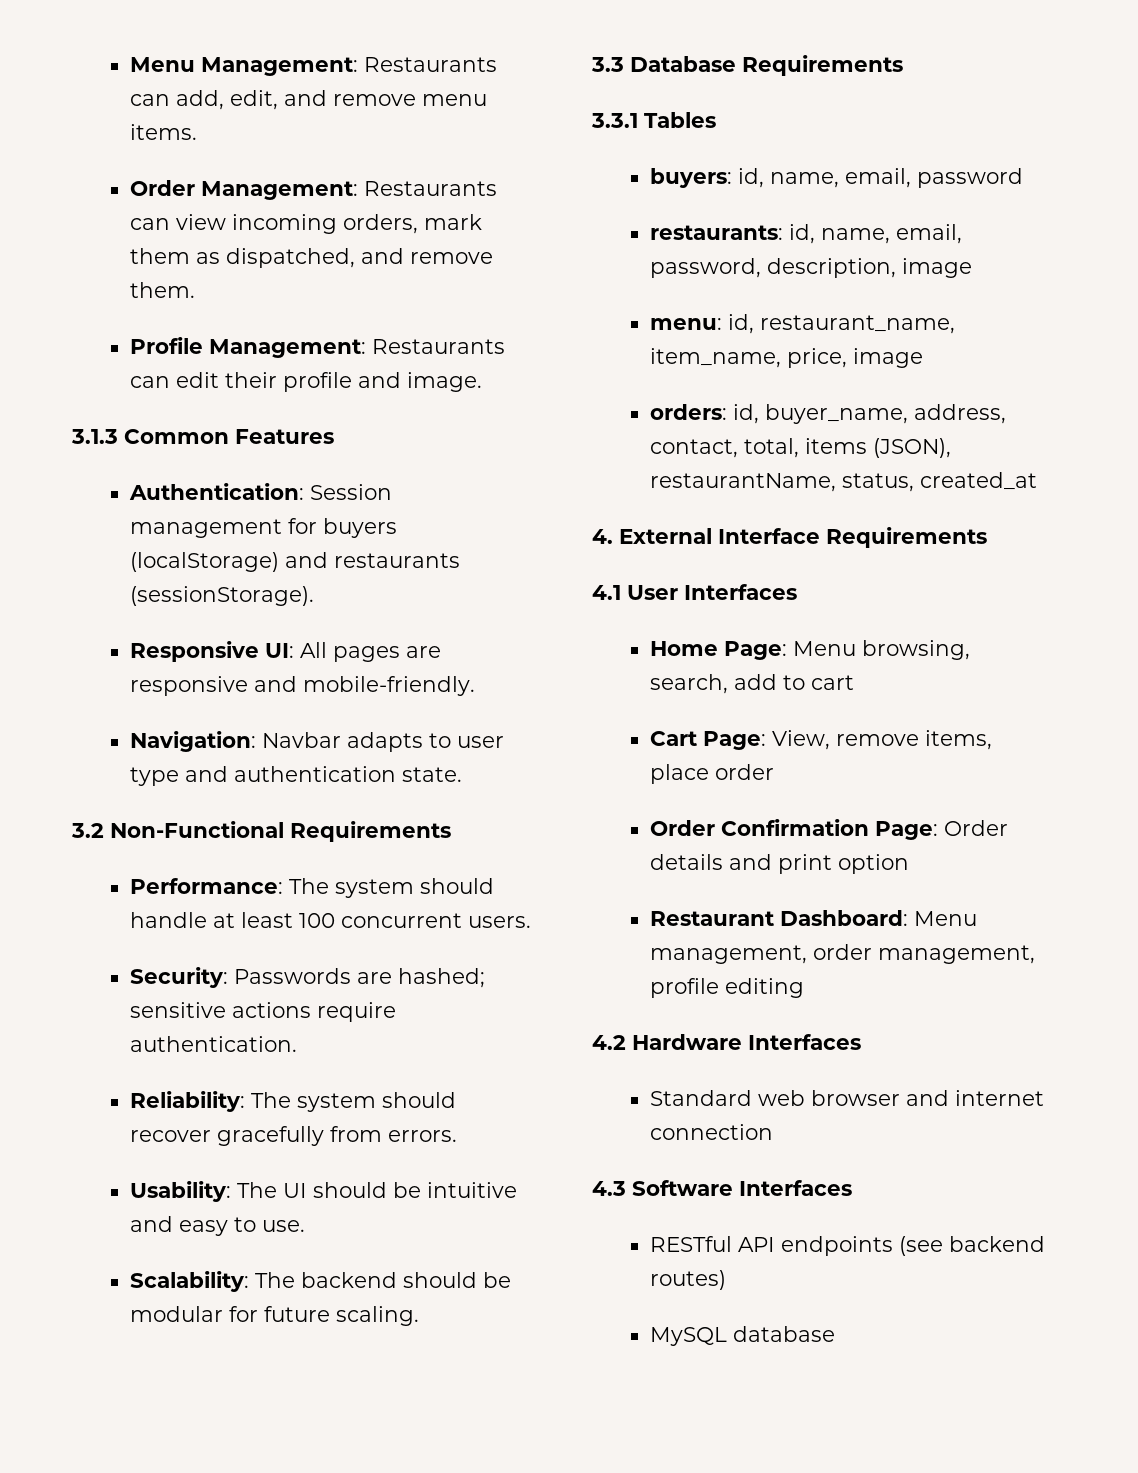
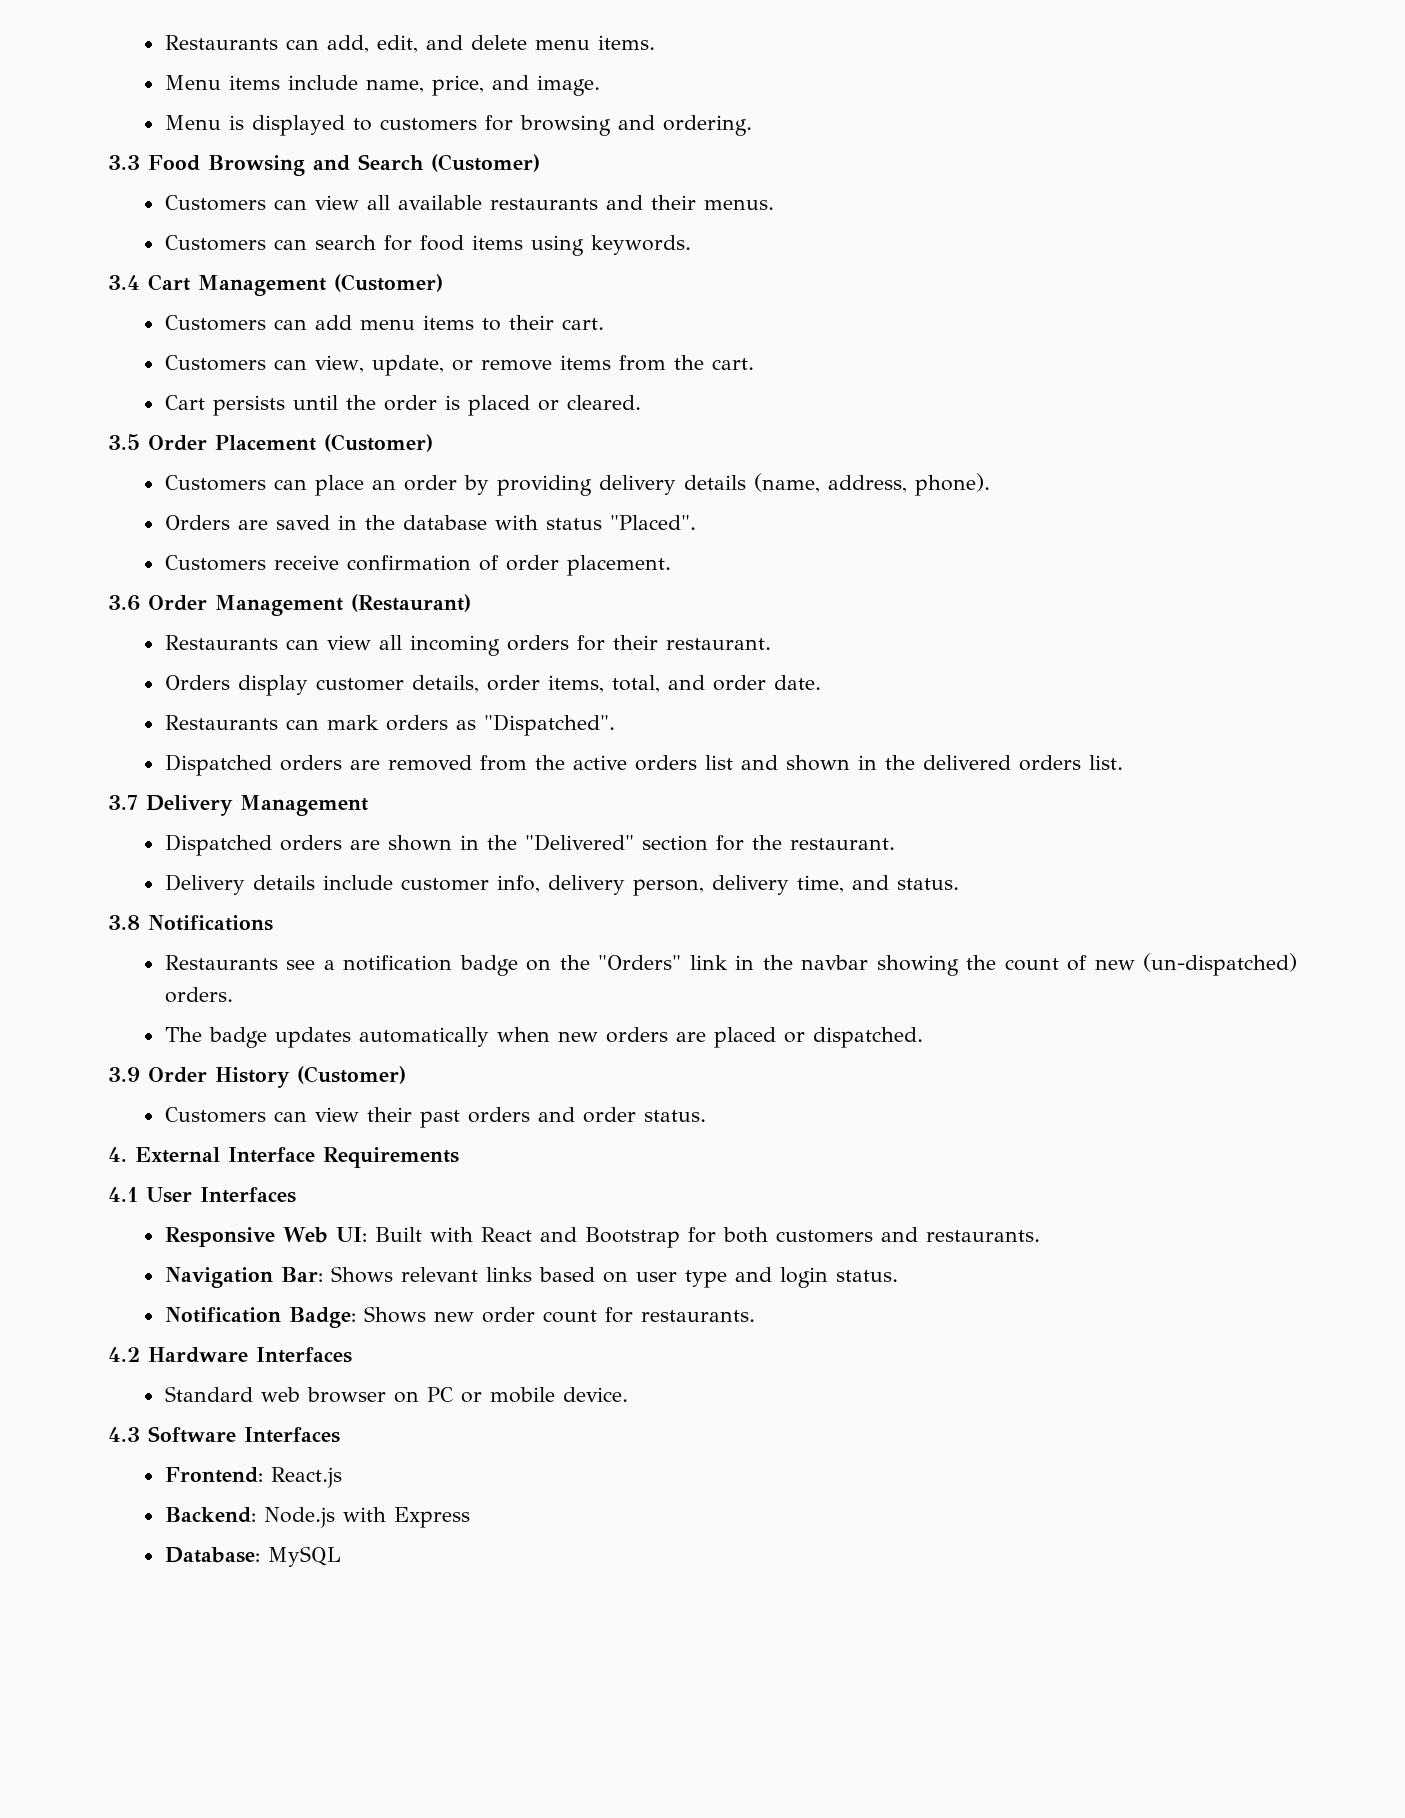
[130,57,359,76] Menu Management: -> (164, 42) none
[333,94,417,106] remove -> [470,35,527,50] delete
[130,180,498,200] [130,214,483,234] [130,248,494,268] [130,282,196,298] [130,337,506,358] [130,372,483,392] [71,429,334,444] [129,483,393,500] [130,518,398,538] [130,552,461,572] [130,586,315,606] [130,641,442,662] [130,676,476,696] [130,731,505,752] [130,766,463,786] [71,821,451,842] [130,878,495,898] [130,912,532,928] [130,967,486,988] [130,1002,397,1022] [130,1036,298,1052] [130,1091,457,1112] [130,1126,458,1146] [130,1181,518,1202] [130,1216,306,1236] [130,1271,512,1292] [130,1306,420,1326] [591,55,903,76] [591,112,716,128] [650,168,1024,188] [650,224,963,244] [650,258,973,278] [650,314,956,334] [650,348,924,368] [650,404,1007,424] [650,438,952,458] [650,472,1038,492] Order Management: Restaurants can view incoming orders, mark them as dispatched, and remove them. // Profile Management: Restaurants can edit their profile and image. // 3.1.3 Common Features // Authentication: Session management for buyers (localStorage) and restaurants (sessionStorage). // Responsive UI: All pages are responsive and mobile-friendly. // Navigation: Navbar adapts to user type and authentication state. // 3.2 Non-Functional Requirements // Performance: The system should handle at least 100 concurrent users. // Security: Passwords are hashed; sensitive actions require authentication. // Reliability: The system should recover gracefully from errors. // Usability: The UI should be intuitive and easy to use. // Scalability: The backend should be modular for future scaling. // 3.3 Database Requirements // 3.3.1 Tables // buyers: id, name, email, password // restaurants: id, name, email, password, description, image // menu: id, restaurant_name, item_name, price, image // orders: id, buyer_name, address, contact, total, items (JSON), restaurantName, status, created_at -> [164,75,600,96] [164,115,752,136] [108,154,540,176] [164,195,774,211] [164,235,691,256] [108,274,443,296] [164,315,604,331] [164,355,754,376] [164,395,641,416] [108,434,433,452] [164,473,990,496] [164,515,696,530] [164,555,671,576] [108,594,471,616] [164,635,771,656] [164,675,821,696] [164,714,615,736] [164,754,1123,776] [108,795,368,816] [164,834,895,856] [164,874,959,896] [108,915,273,931] [164,953,1298,976] [164,987,233,1003] [164,1027,923,1048] [108,1066,406,1088] [164,1107,706,1128] Menu items include name, price, and image. // Menu is displayed to customers for browsing and ordering. // 3.3 Food Browsing and Search (Customer) // Customers can view all available restaurants and their menus. // Customers can search for food items using keywords. // 3.4 Cart Management (Customer) // Customers can add menu items to their cart. // Customers can view, update, or remove items from the cart. // Cart persists until the order is placed or cleared. // 3.5 Order Placement (Customer) // Customers can place an order by providing delivery details (name, address, phone). // Orders are saved in the database with status "Placed". // Customers receive confirmation of order placement. // 3.6 Order Management (Restaurant) // Restaurants can view all incoming orders for their restaurant. // Orders display customer details, order items, total, and order date. // Restaurants can mark orders as "Dispatched". // Dispatched orders are removed from the active orders list and shown in the delivered orders list. // 3.7 Delivery Management // Dispatched orders are shown in the "Delivered" section for the restaurant. // Delivery details include customer info, delivery person, delivery time, and status. // 3.8 Notifications // Restaurants see a notification badge on the "Orders" link in the navbar showing the count of new (un-dispatched) orders. // The badge updates automatically when new orders are placed or dispatched. // 3.9 Order History (Customer) // Customers can view their past orders and order status.
[650,640,971,660] [650,674,855,694] [650,730,993,750] [650,764,775,784] [650,819,1009,840] [650,854,910,874] [650,910,978,926] [650,944,1036,964] [650,978,805,998] Home Page: Menu browsing, search, add to cart // Cart Page: View, remove items, place order // Order Confirmation Page: Order details and print option // Restaurant Dashboard: Menu management, order management, profile editing -> [164,1227,1040,1248] [164,1266,898,1288] [164,1306,755,1328] Responsive Web UI: Built with React and Bootstrap for both customers and restaurants. // Navigation Bar: Shows relevant links based on user type and login status. // Notification Badge: Shows new order count for restaurants.
[906,1090,1045,1106] [650,1124,774,1140] [592,1180,852,1196] [650,1236,1046,1256] [650,1270,727,1290] [650,1326,836,1346] and internet connection // 4.3 Software Interfaces // RESTful API endpoints (see backend routes) // MySQL database -> [393,1387,628,1403] [108,1426,340,1443] [164,1467,342,1488] [164,1507,470,1528] [164,1546,341,1567] on PC or mobile device. // 4.3 Software Interfaces // Frontend: React.js // Backend: Node.js with Express // Database: MySQL

